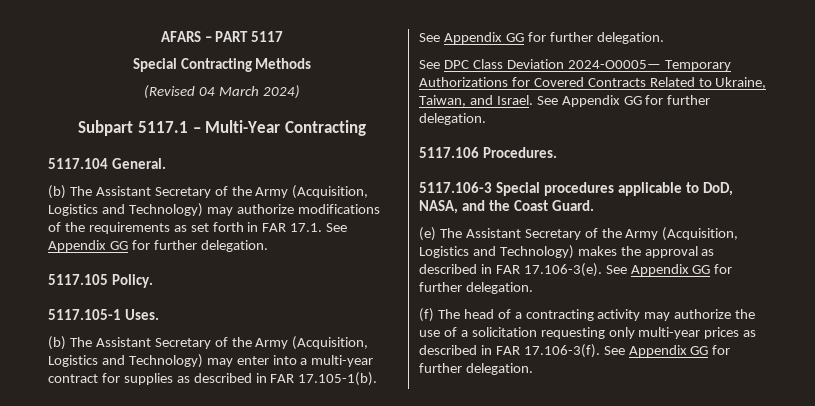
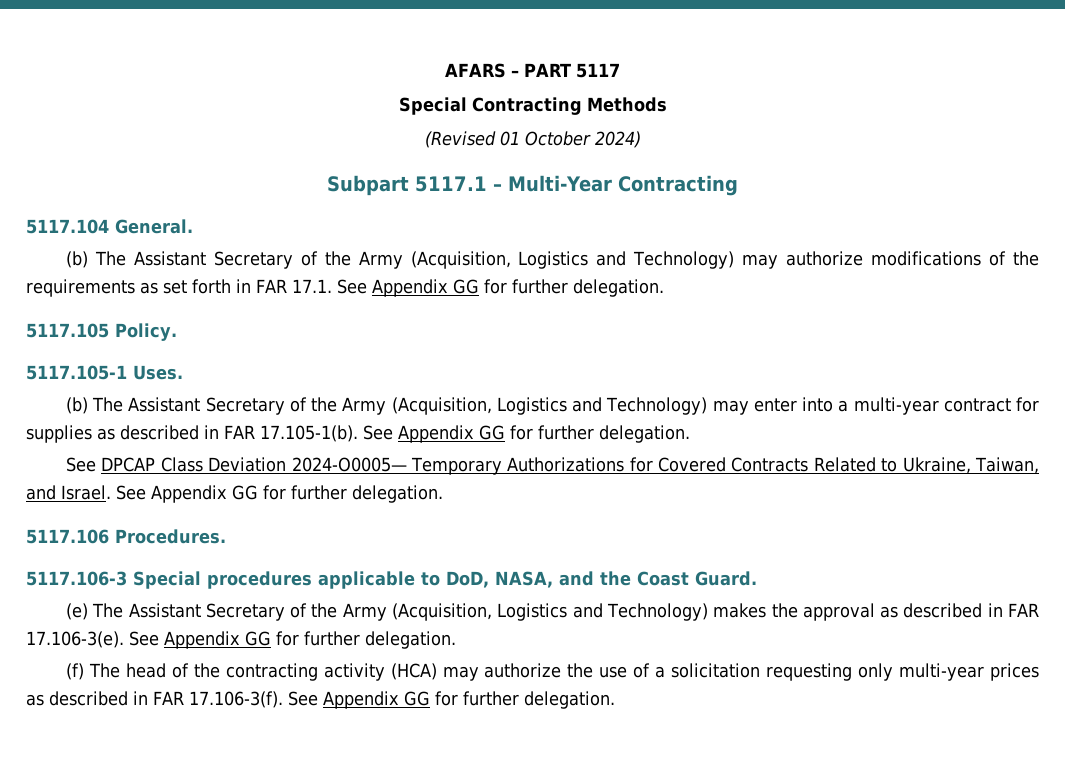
[199,86,259,96] 04 March -> [499,131,591,146] 01 October
[443,60,469,69] DPC -> [101,457,156,472] DPCAP
[514,312,522,319] a -> [193,663,220,678] the
(641, 315) none -> [390,663,437,680] (HCA)

